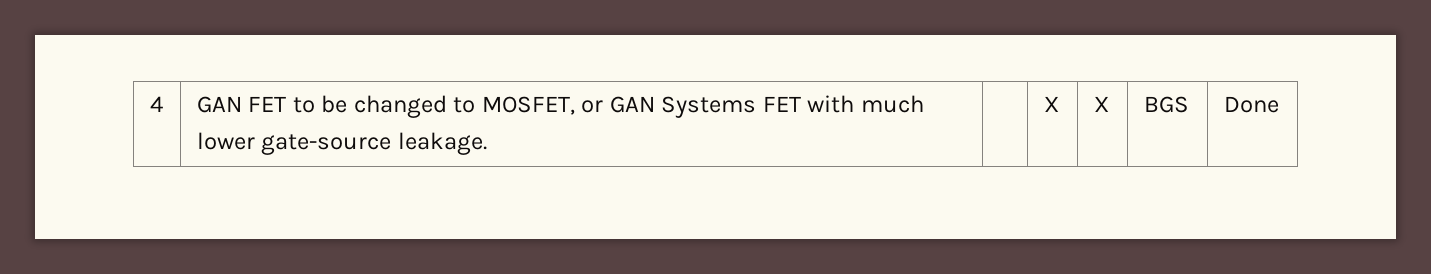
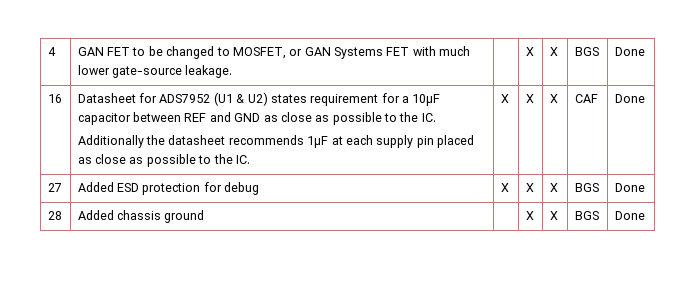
(1279, 104) none -> [47,94,62,103] [77,92,441,106] [77,112,436,125] [77,135,475,148] [77,154,250,167] [500,94,509,103] [525,94,534,103] [549,94,558,103] [574,94,598,103] [614,94,645,103] [47,183,62,192] [77,182,260,195] [500,183,509,192] [525,183,534,192] [549,183,558,192] [574,183,599,192] [614,183,645,192] [47,211,62,220] [77,210,205,223] [525,211,534,220] [549,211,558,220] [574,211,599,220] [614,211,645,220] // 16 | Datasheet for ADS7952 (U1 & U2) states requirement for a 10µF capacitor between REF and GND as close as possible to the IC. // Additionally the datasheet recommends 1µF at each supply pin placed as close as possible to the IC. | X | X | X | CAF | Done // 27 | Added ESD protection for debug | X | X | X | BGS | Done // 28 | Added chassis ground | | X | X | BGS | Done

